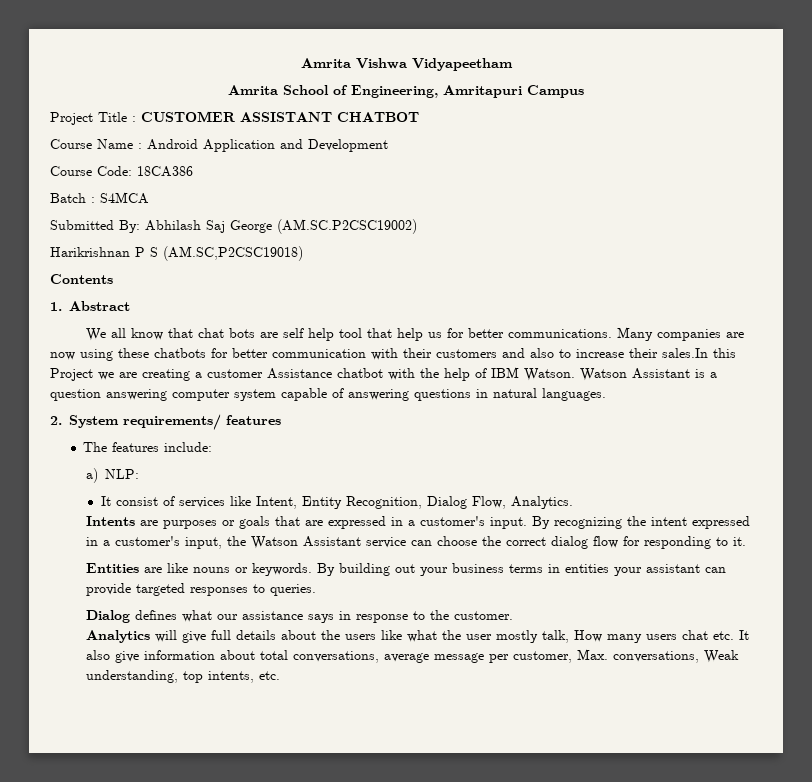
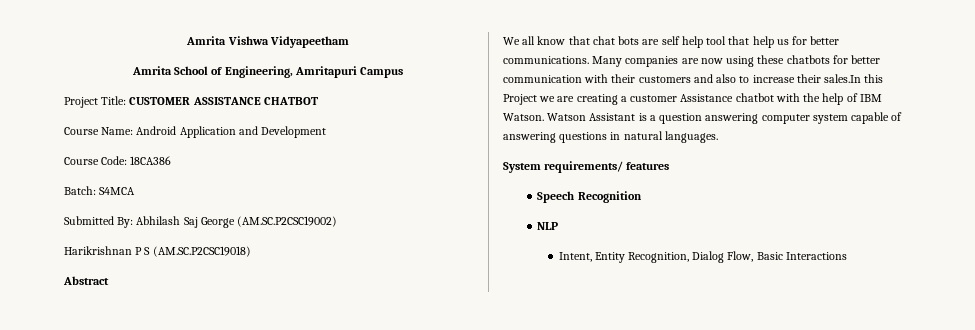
[98,111,332,122] Title : CUSTOMER ASSISTANT -> [101,96,261,105] Title: CUSTOMER ASSISTANCE
[97,139,142,149] Name : -> [101,127,134,135] Name:
[50,193,95,203] Batch : -> [64,186,96,195] Batch:
[163,246,303,261] [50,274,113,284] [50,302,62,311] (AM.SC,P2CSC19018) // Contents // 1. -> [152,246,251,257] (AM.SC.P2CSC19018) //
[50,416,62,425] 2. -> (718, 137) none
[83,442,213,452] [85,468,139,483] [101,496,252,508] The features include: // a) NLP: // It consist of services like -> [537,191,642,203] [537,222,559,230] Speech Recognition // NLP //
[511,496,574,509] [85,516,750,529] [85,536,746,549] [85,563,726,576] [85,583,316,596] [85,610,513,623] [85,630,749,643] [85,649,739,663] [85,670,280,683] Analytics. // Intents are purposes or goals that are expressed in a customer's input. By recognizing the intent expressed in a customer's input, the Watson Assistant service can choose the correct dialog flow for responding to it. // Entities are like nouns or keywords. By building out your business terms in entities your assistant can provide targeted responses to queries. // Dialog defines what our assistance says in response to the customer. // Analytics will give full details about the users like what the user mostly talk, How many users chat etc. It also give information about total conversations, average message per customer, Max. conversations, Weak understanding, top intents, etc. -> [756,252,847,260] Basic Interactions

